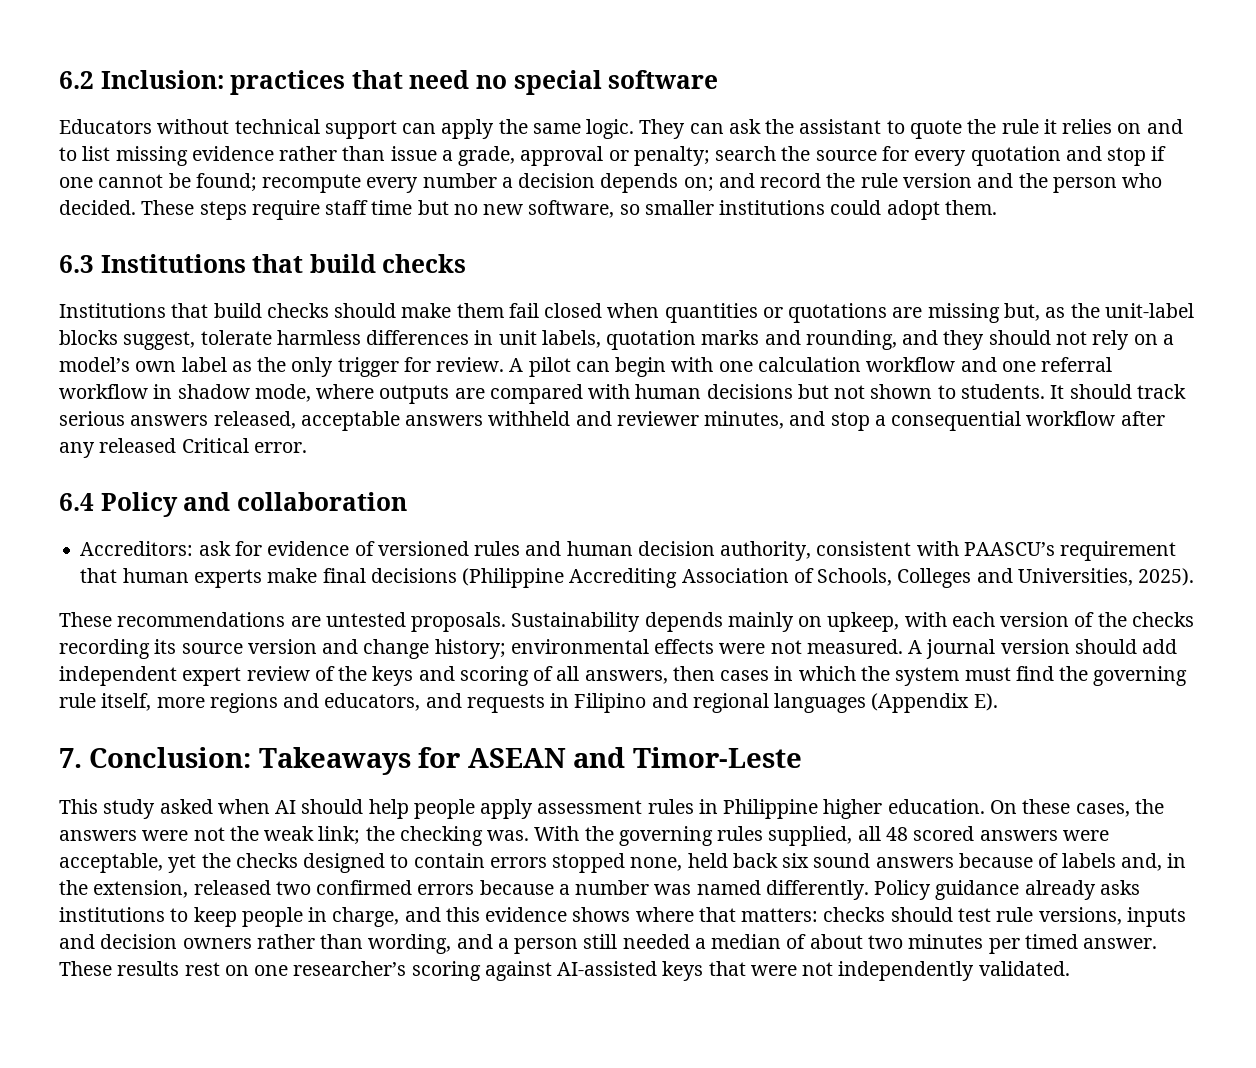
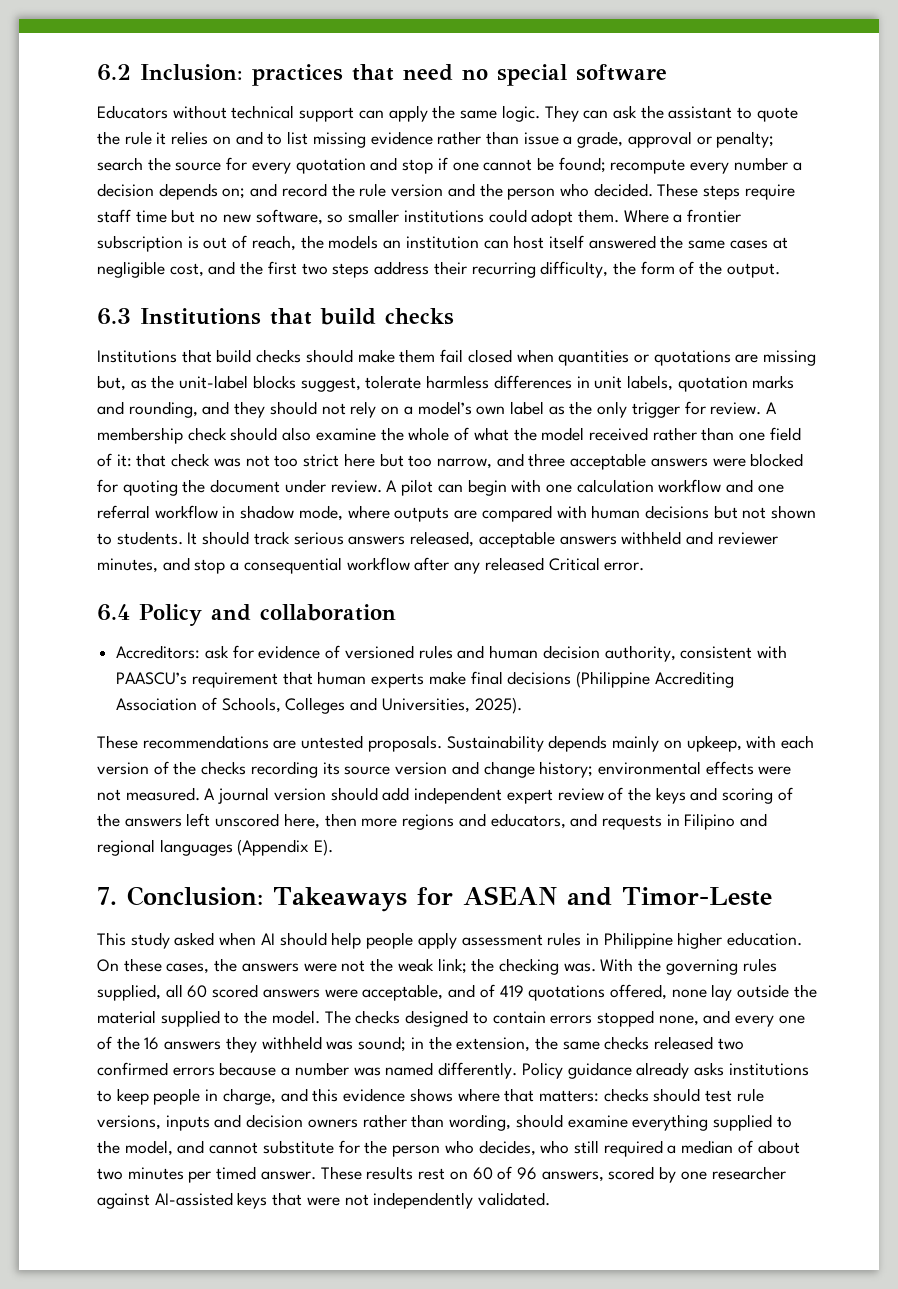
(997, 207) none -> [623,209,742,223] [97,235,788,252] [97,261,780,278] Where a frontier subscription is out of reach, the models an institution can host itself answered the same cases at negligible cost, and the first two steps address their recurring difficulty, the form of the output.
(524, 365) none -> [97,427,801,444] [97,453,804,470] [97,479,398,496] membership check should also examine the whole of what the model received rather than one field of it: that check was not too strict here but too narrow, and three acceptable answers were blocked for quoting the document under review. A
[556,666,1188,686] [59,693,152,711] all answers, then cases in which the system must find the governing rule itself, -> [97,813,357,829] the answers left unscored here, then
[885,827,908,841] 48 -> [187,985,208,998] 60
[168,853,231,873] yet the -> [448,984,817,1001] [97,1010,351,1027] and of 419 quotations offered, none lay outside the material supplied to the model. The
[687,853,1187,871] [59,880,189,898] held back six sound answers because of labels and, in the extension, -> [703,1010,805,1027] [97,1036,650,1053] and every one of the 16 answers they withheld was sound; in the extension, the same checks
[456,934,690,954] and a person still needed -> [515,1114,792,1131] [97,1140,663,1157] should examine everything supplied to the model, and cannot substitute for the person who decides, who still required
[254,961,481,981] one researcher’s scoring -> [472,1166,786,1183] 60 of 96 answers, scored by one researcher

